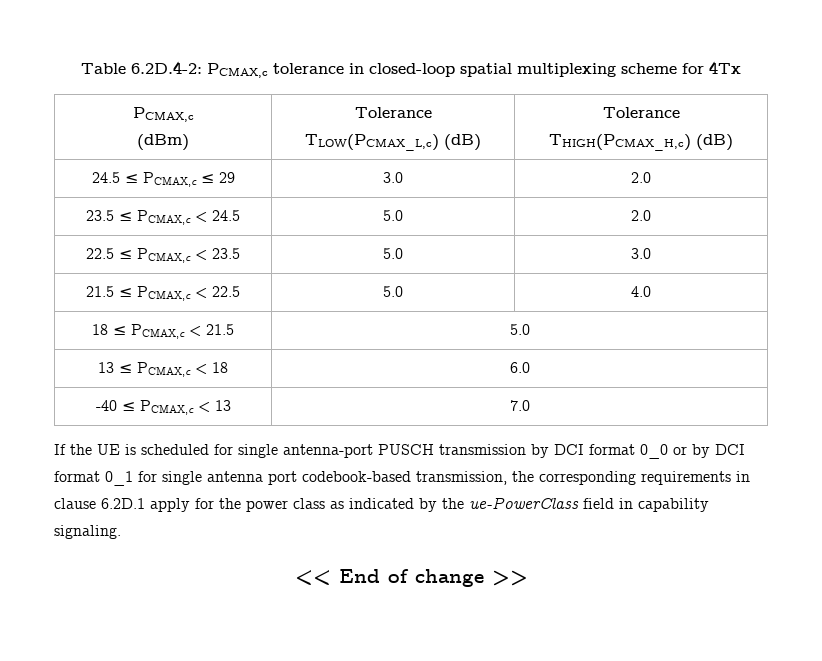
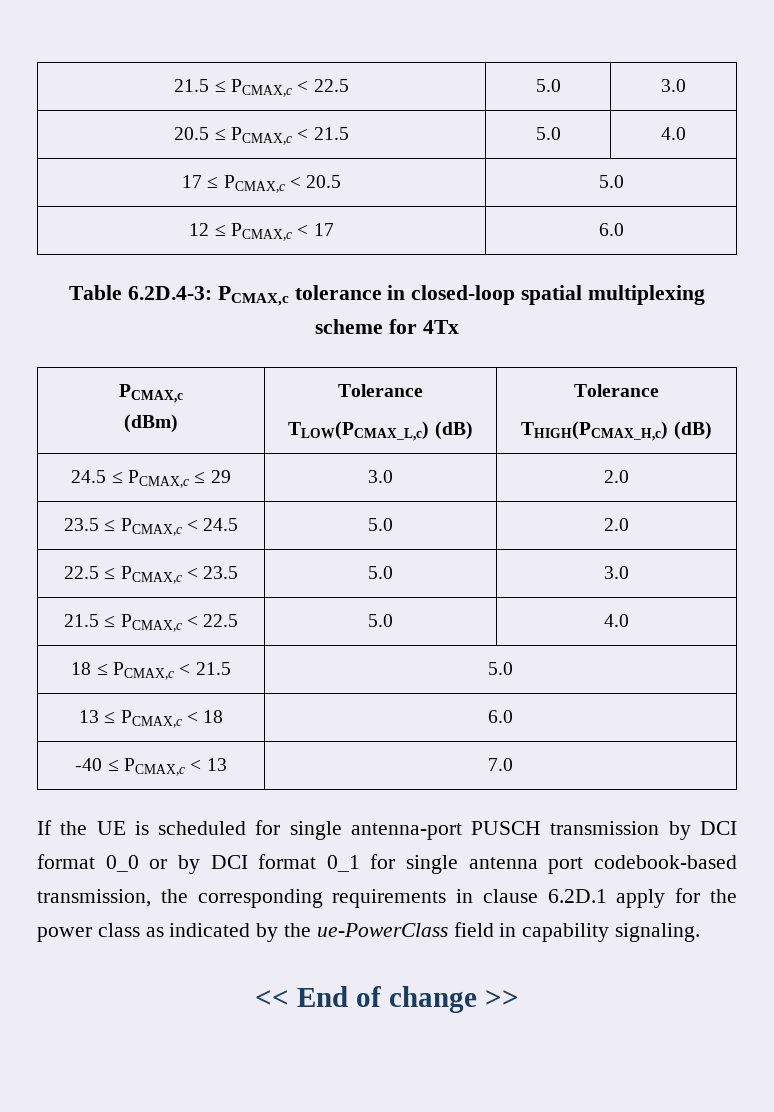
[81,61,202,74] Table 6.2D.4-2: -> [174,79,349,97] [535,79,561,92] [661,79,686,92] [174,127,349,145] [535,127,561,140] [661,127,686,140] [181,175,342,193] [598,175,624,188] [189,223,334,241] [598,223,624,236] [69,285,212,300] 21.5 ≤ PCMAX,c < 22.5 | 5.0 | 3.0 // 20.5 ≤ PCMAX,c < 21.5 | 5.0 | 4.0 // 17 ≤ PCMAX,c < 20.5 | 5.0 // 12 ≤ PCMAX,c < 17 | 6.0 // Table 6.2D.4-3:

